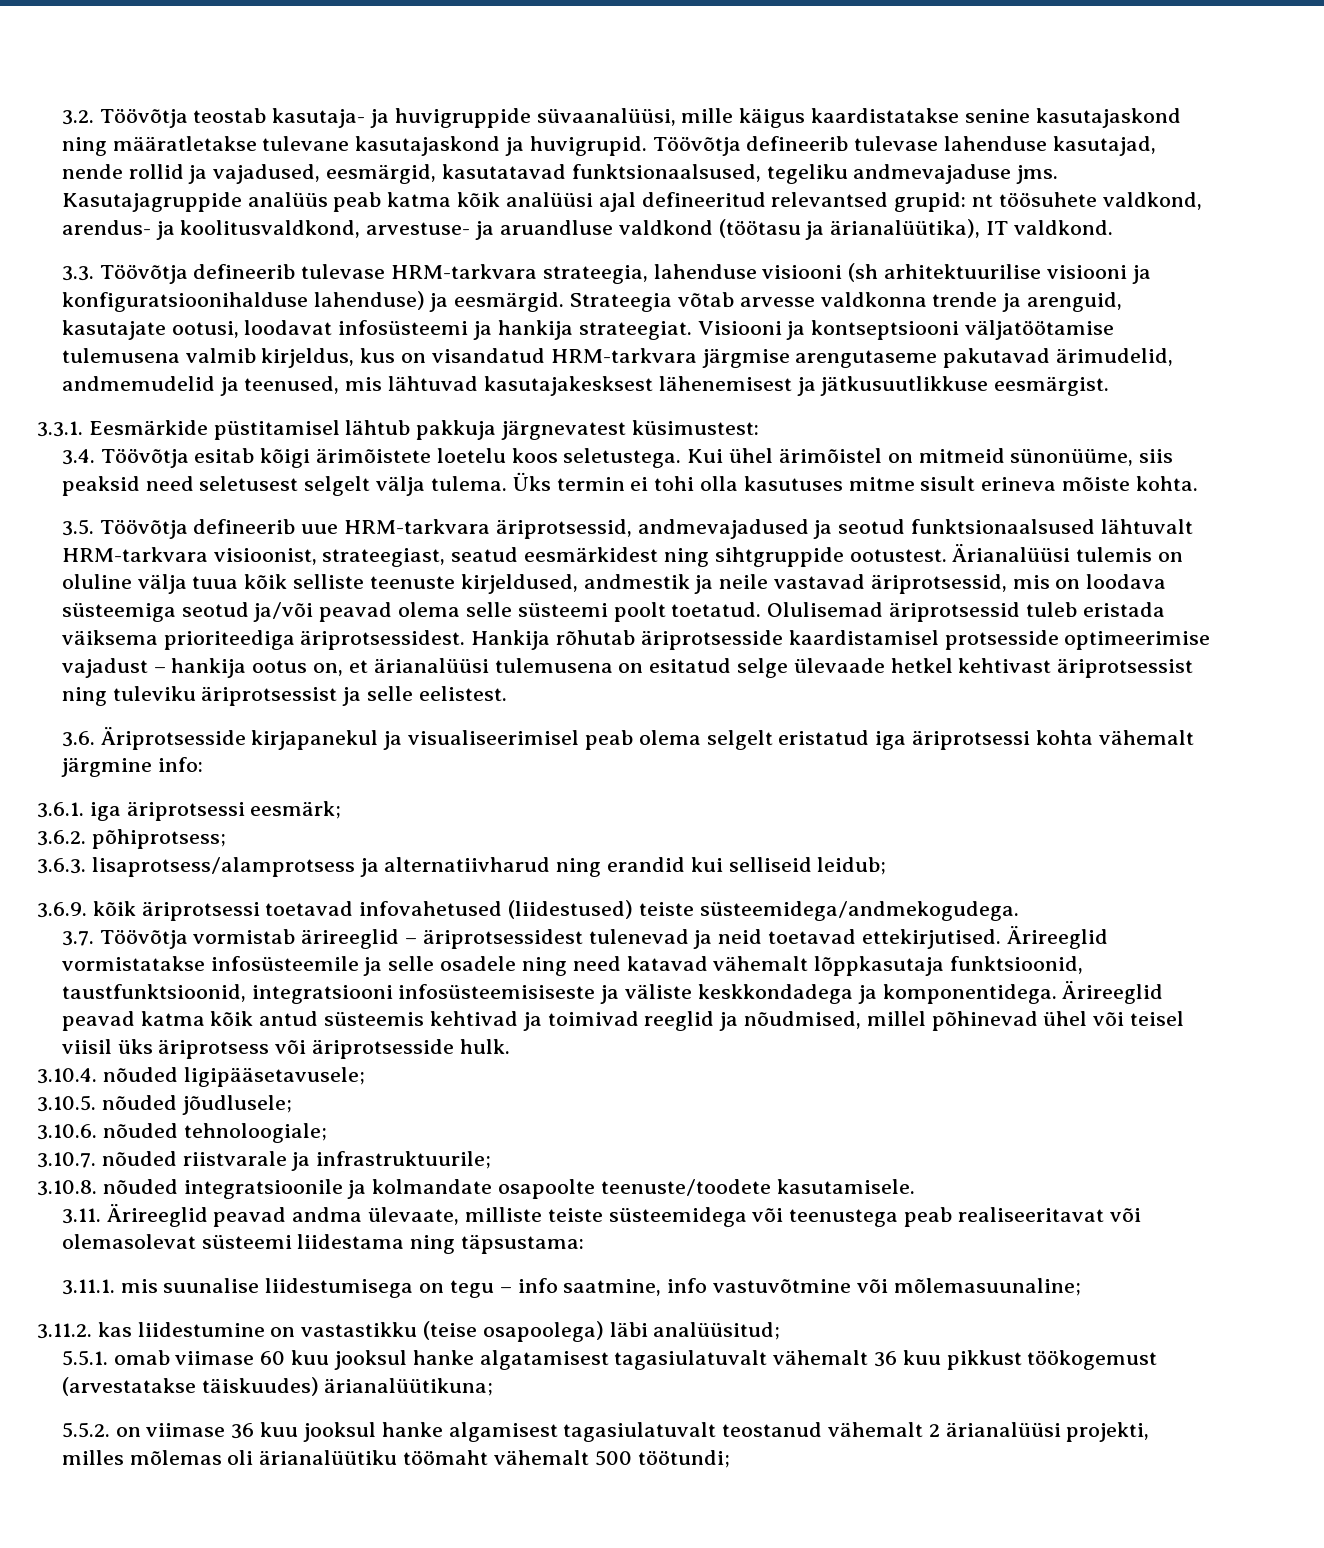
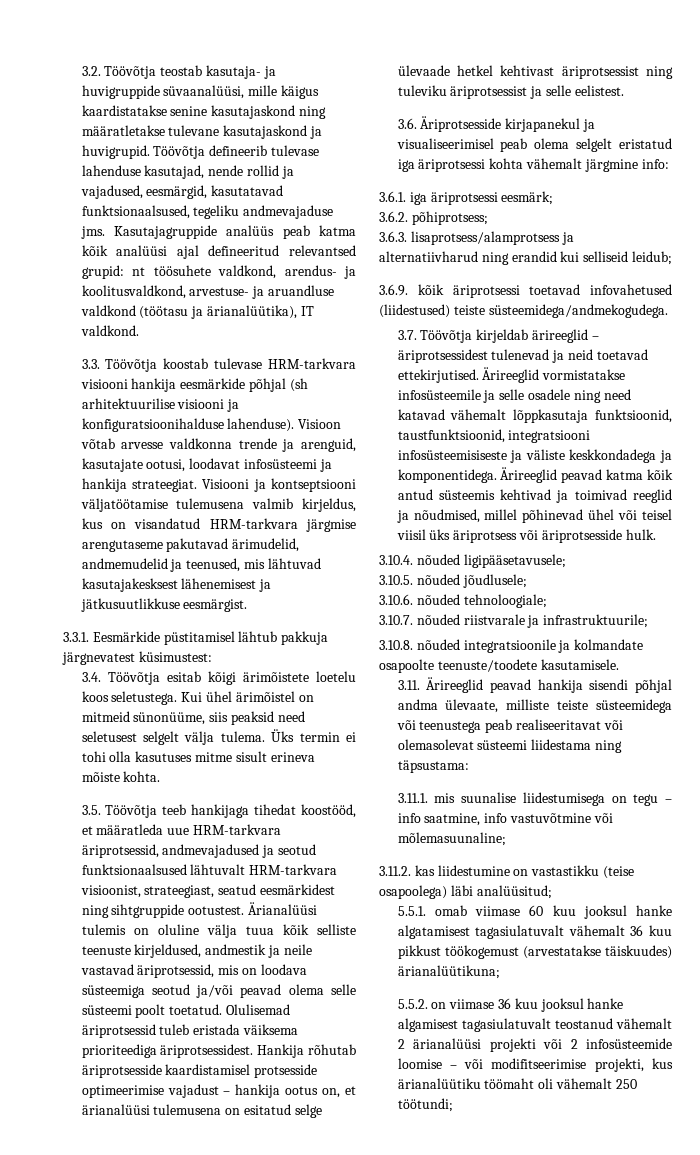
[193,264,296,279] defineerib -> [163,358,209,369] koostab
[542,264,843,284] strateegia, lahenduse visiooni -> [80,378,286,392] visiooni hankija eesmärkide põhjal
[313,291,673,312] lahenduse) ja eesmärgid. Strateegia -> [227,418,342,432] lahenduse). Visioon
[193,519,296,534] defineerib -> [162,804,356,818] [81,824,164,835] teeb hankijaga tihedat koostööd, et määratleda
[193,929,296,944] vormistab -> [476,329,529,343] kirjeldab
(287, 1217) none -> [537,679,672,693] hankija sisendi põhjal
[1066,1422,1150,1442] [61,1450,632,1466] projekti, milles mõlemas oli ärianalüütiku töömaht vähemalt 500 -> [489,1038,672,1052] [397,1058,673,1072] [397,1078,637,1089] projekti või 2 infosüsteemide loomise – või modifitseerimise projekti, kus ärianalüütiku töömaht oli vähemalt 250

